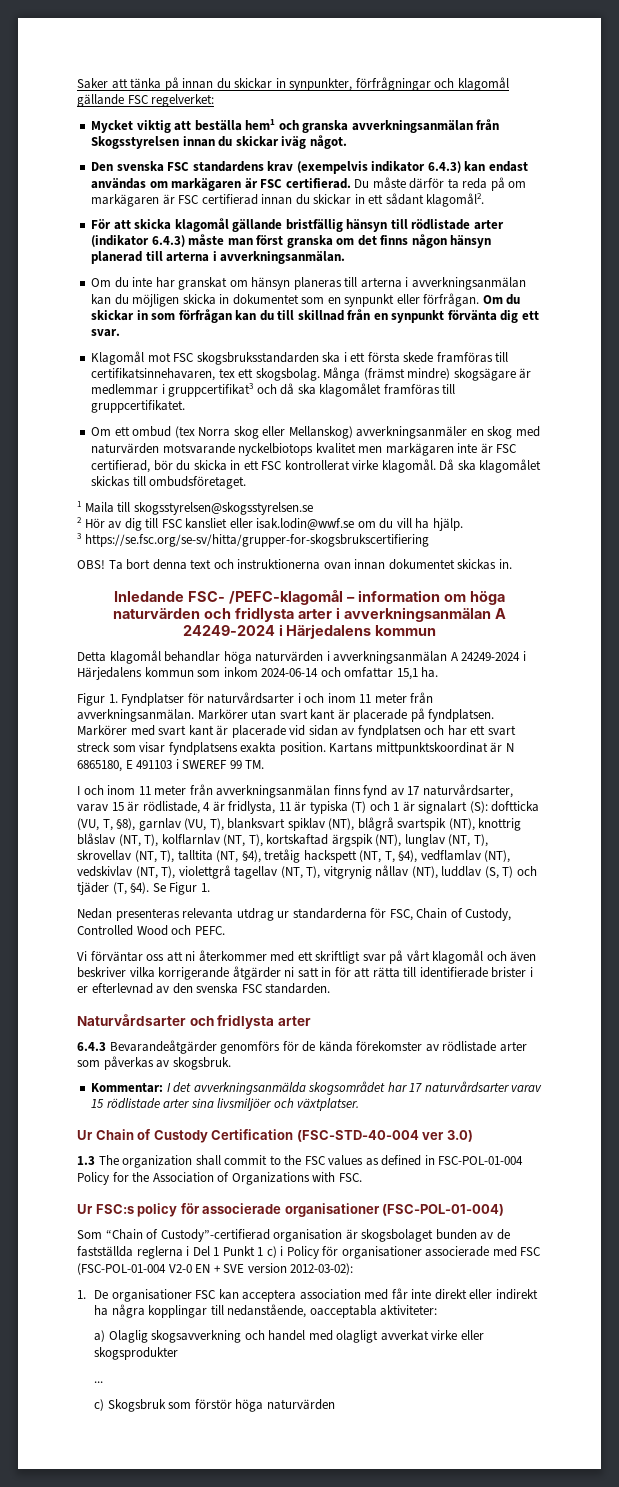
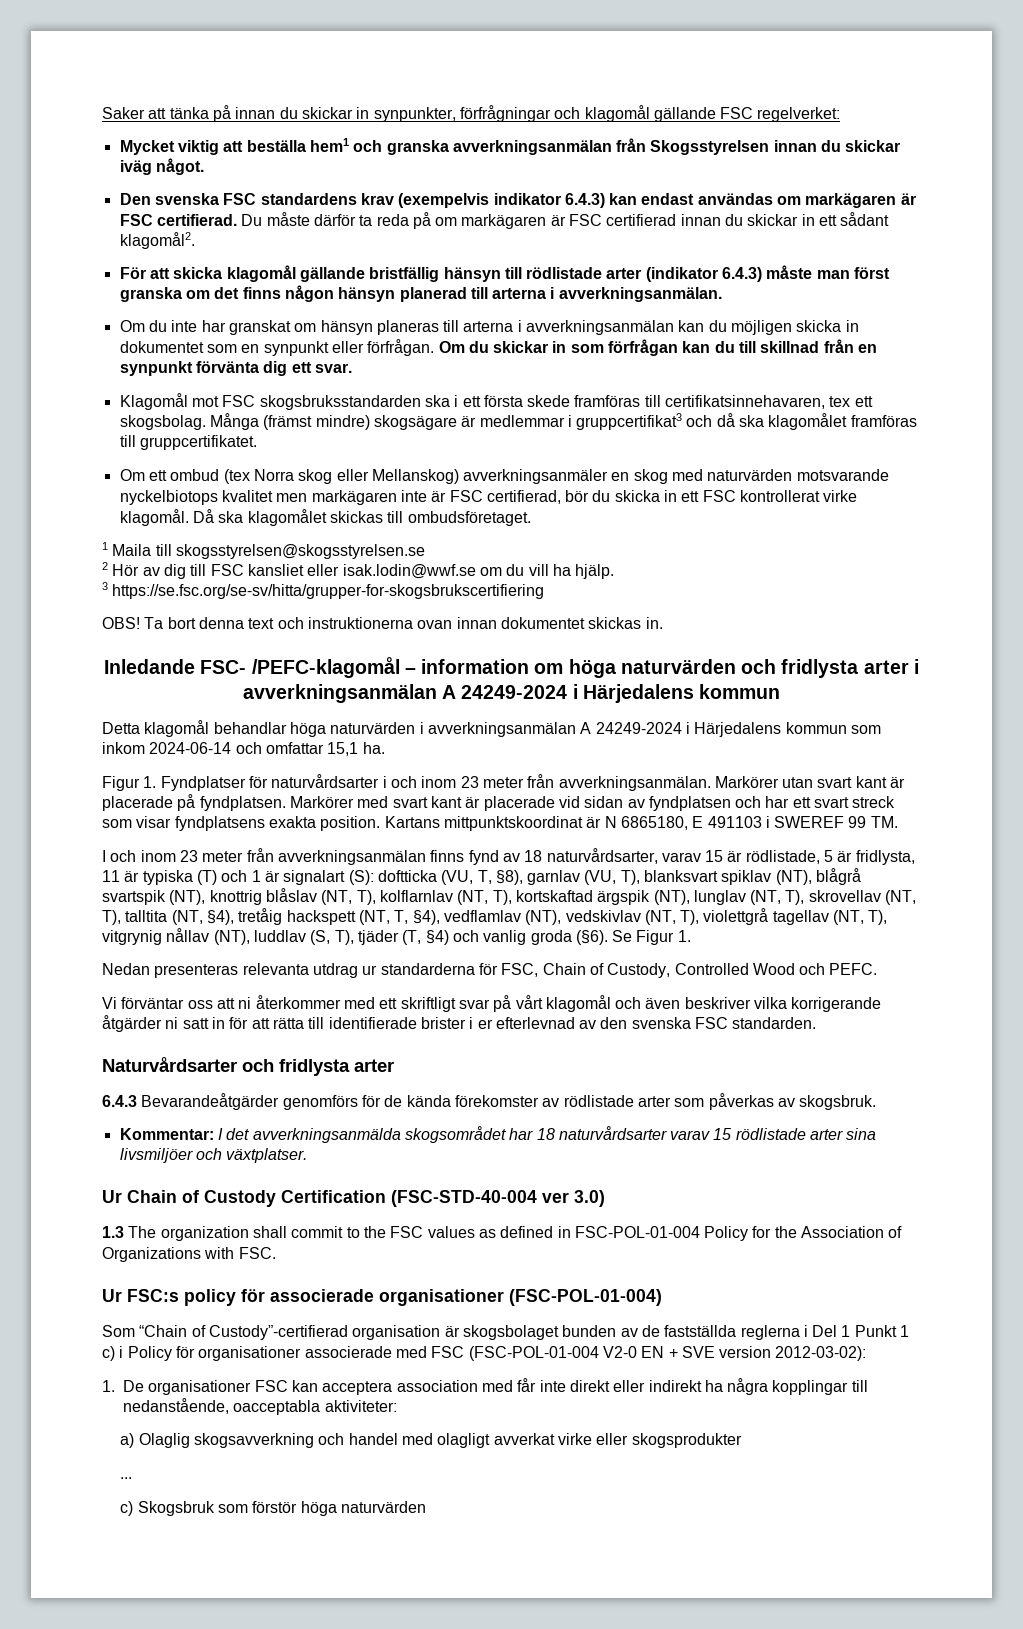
[359,694,372,703] 11 -> [460,776,479,788] 23
[138,786,151,795] 11 -> [179,850,198,862] 23
[407,786,420,795] 17 -> [524,850,543,862] 18
[203,802,211,811] 4 -> [824,850,834,862] 5
[502,866,537,878] [77,882,150,895] T) och tjäder (T, §4). -> [334,930,608,945] T), tjäder (T, §4) och vanlig groda (§6).
[409,1083,423,1092] 17 -> [536,1128,555,1140] 18

